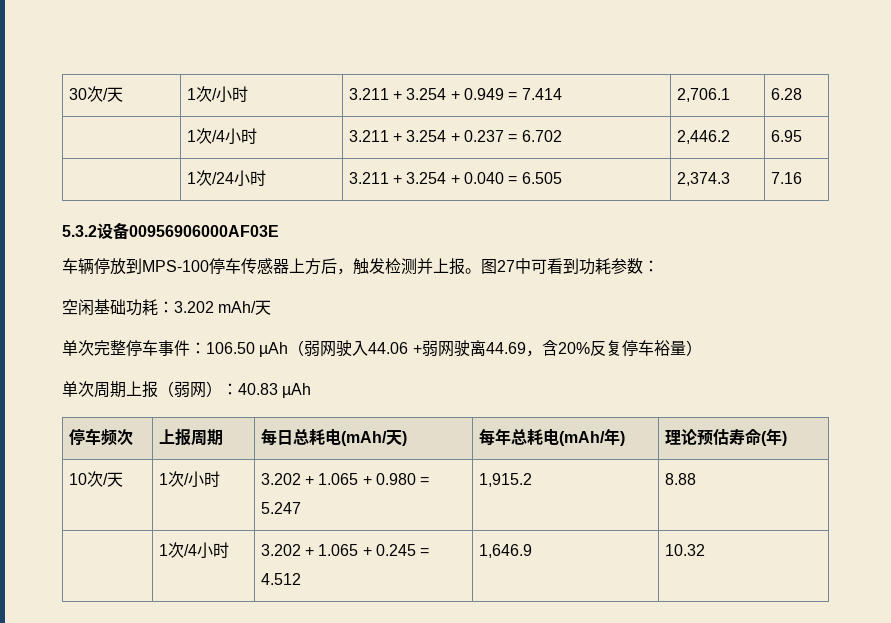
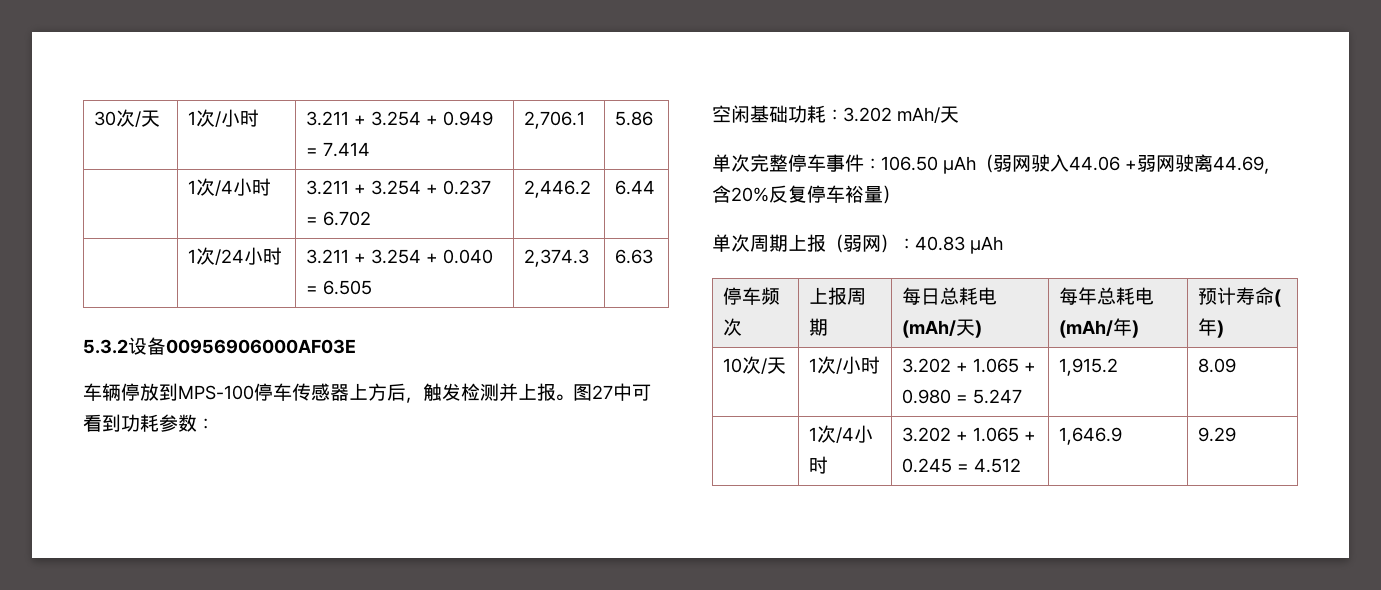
[770,88,802,100] 6.28 -> [615,111,654,126] 5.86
[770,130,802,142] 6.95 -> [615,180,656,195] 6.44
[770,172,802,184] 7.16 -> [615,249,654,264] 6.63
[664,428,729,446] 理论预估 -> [1198,287,1237,305] 预计
[664,473,696,485] 8.88 -> [1198,358,1237,373] 8.09
[664,544,705,556] 10.32 -> [1198,427,1237,442] 9.29

